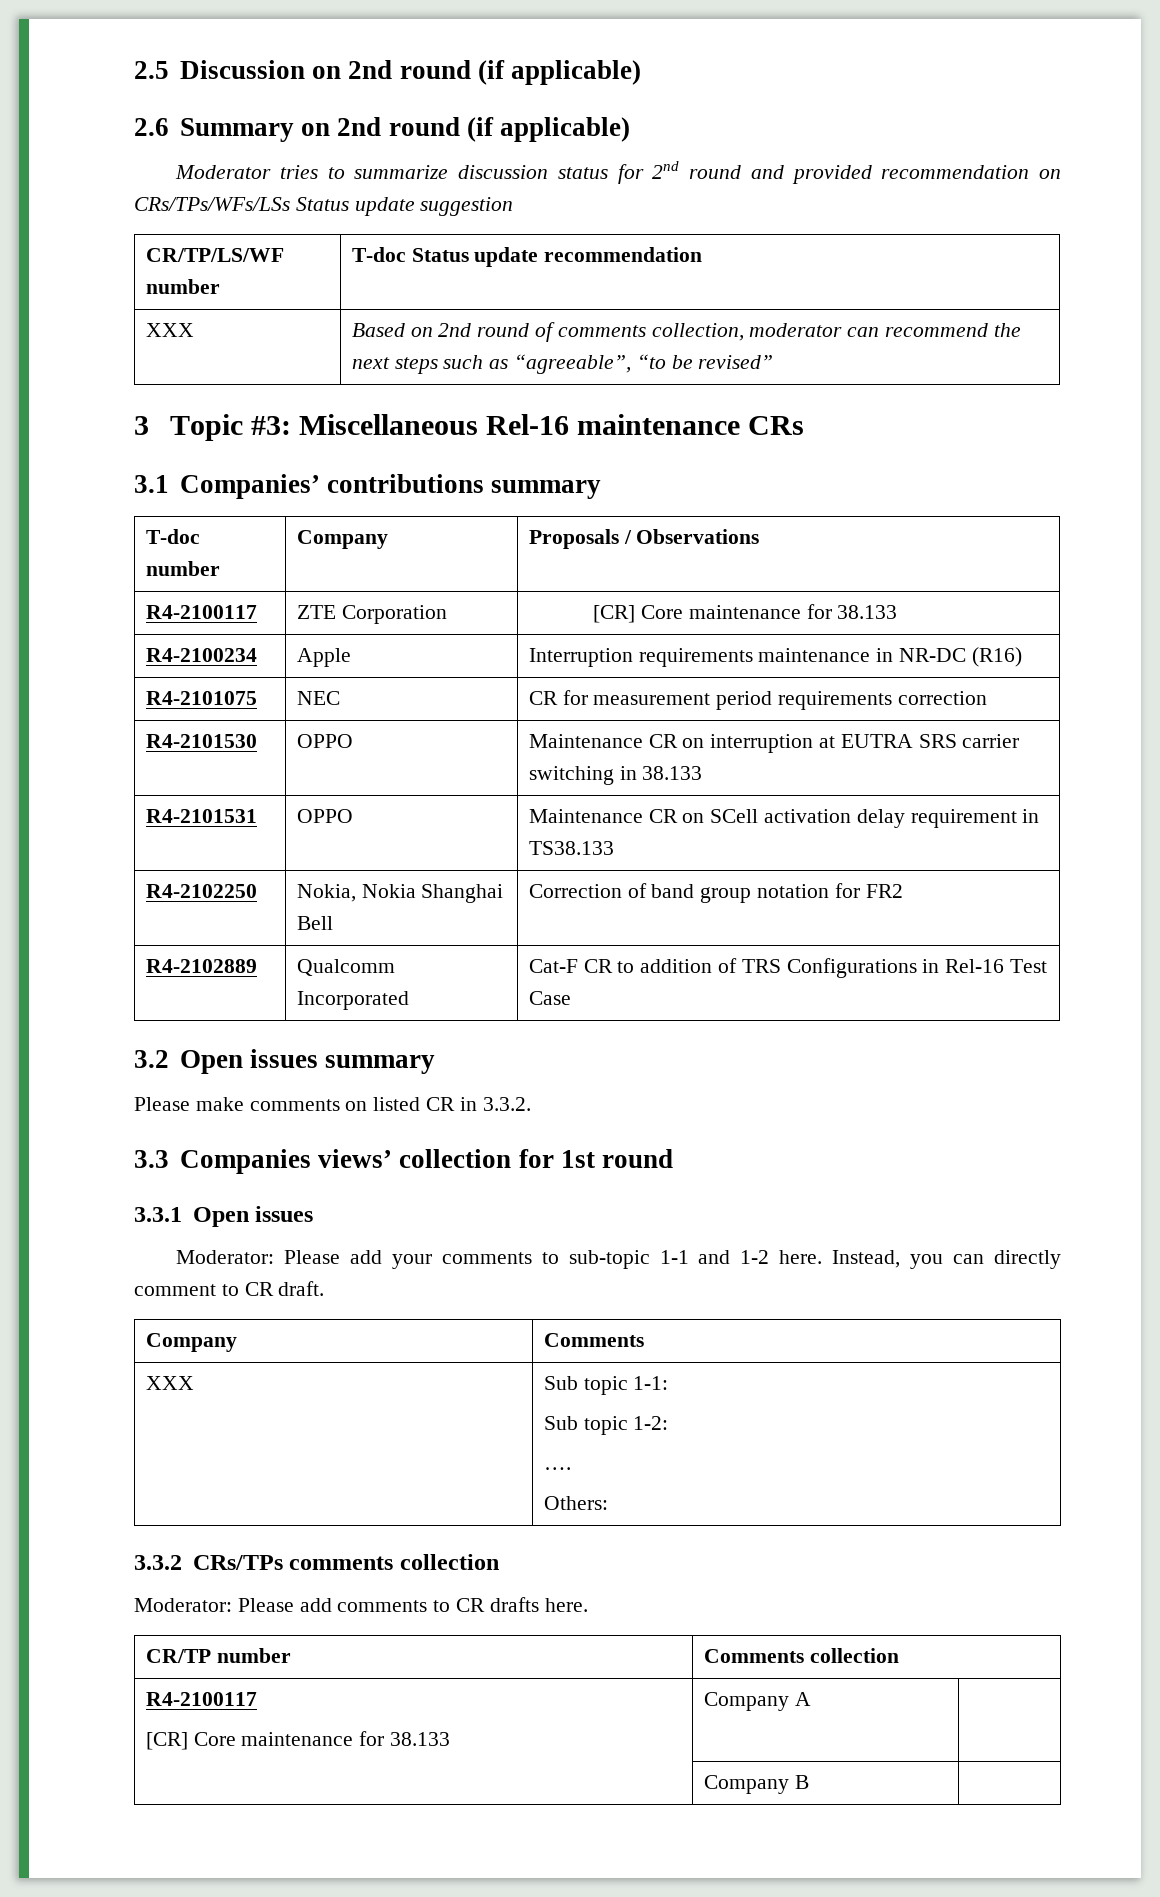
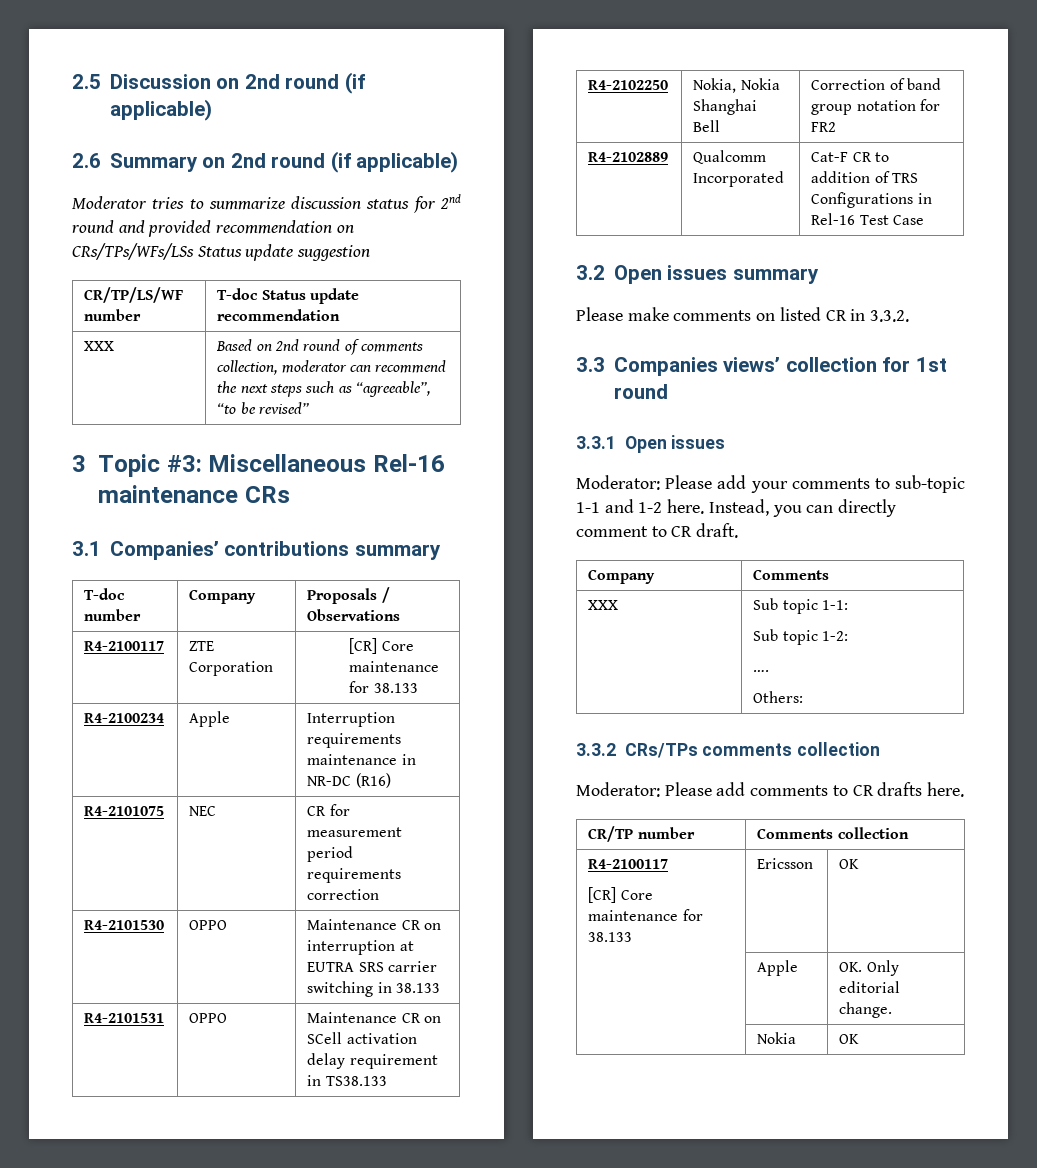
[703,1692,811,1711] [703,1775,809,1794] Company A | // | Company B | -> [757,858,814,869] [839,859,860,869] [757,960,799,976] [839,960,899,976] [839,981,901,993] [839,1002,893,1018] [757,1032,797,1044] [839,1034,860,1044] Ericsson | OK // | Apple | OK. Only editorial change. // | Nokia | OK

